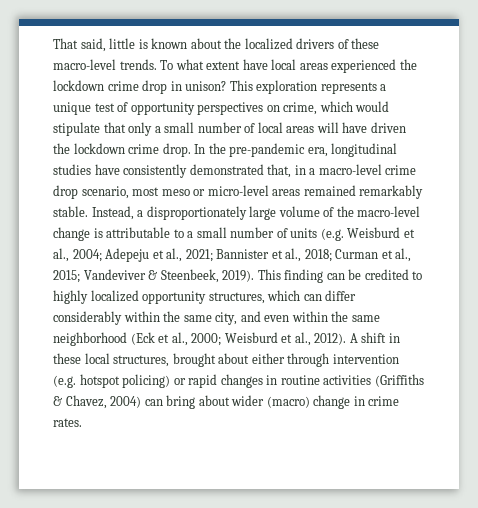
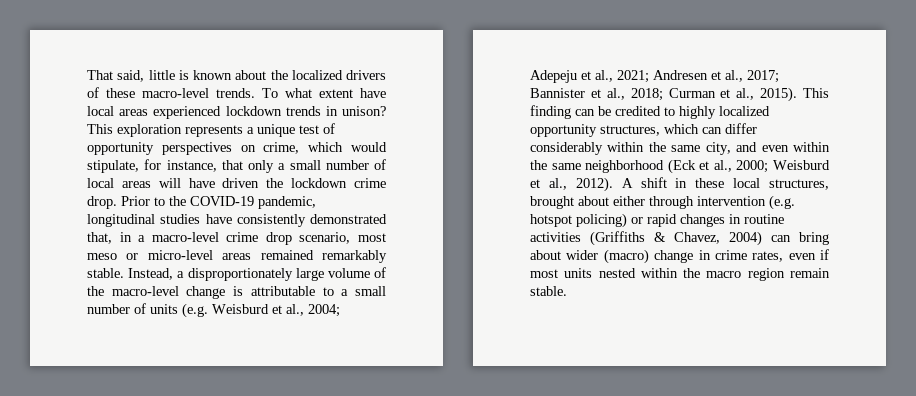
[399,59,417,70] [53,80,168,94] the lockdown crime drop -> [225,106,321,116] lockdown trends
[53,122,100,136] stipulate -> [87,159,217,173] stipulate, for instance,
[194,143,328,157] In the pre-pandemic era, -> [121,196,316,209] Prior to the COVID-19 pandemic,
(213, 255) none -> [653,70,779,83] Andresen et al., 2017;
[53,269,255,283] 2015; Vandeviver & Steenbeek, 2019). -> [760,87,798,102] 2015).
[53,418,82,427] rates. -> [752,249,829,262] [530,268,830,281] [530,286,567,296] rates, even if most units nested within the macro region remain stable.

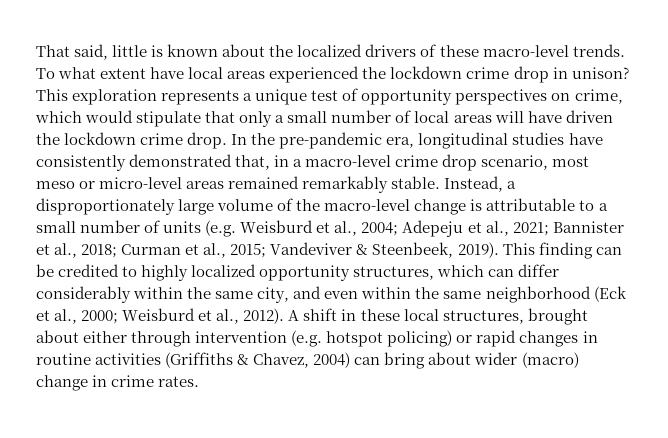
[225,106,321,116] lockdown trends -> [362,66,549,83] the lockdown crime drop
[87,159,217,173] stipulate, for instance, -> [136,111,202,127] stipulate
[121,196,316,209] Prior to the COVID-19 pandemic, -> [231,132,415,149] In the pre-pandemic era,
[653,70,779,83] Andresen et al., 2017; -> (549, 229) none
[760,87,798,102] 2015). -> [230,242,499,258] 2015; Vandeviver & Steenbeek, 2019).
[752,249,829,262] [530,268,830,281] [530,286,567,296] rates, even if most units nested within the macro region remain stable. -> [158,376,200,387] rates.

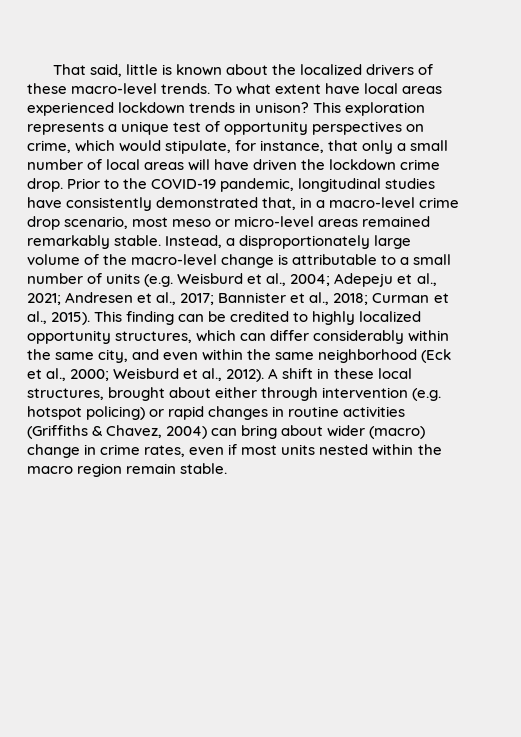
[362,66,549,83] the lockdown crime drop -> [118,102,236,114] lockdown trends
[136,111,202,127] stipulate -> [165,140,325,154] stipulate, for instance,
[231,132,415,149] In the pre-pandemic era, -> [67,178,295,192] Prior to the COVID-19 pandemic,
(549, 229) none -> [65,292,215,305] Andresen et al., 2017;
[230,242,499,258] 2015; Vandeviver & Steenbeek, 2019). -> [51,312,91,325] 2015).
[158,376,200,387] rates. -> [144,444,442,457] [27,463,228,477] rates, even if most units nested within the macro region remain stable.

